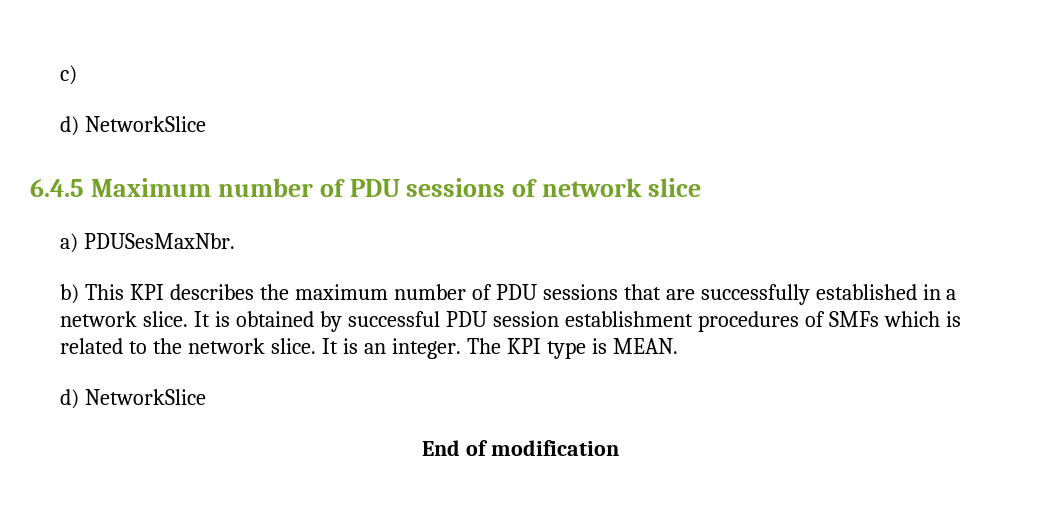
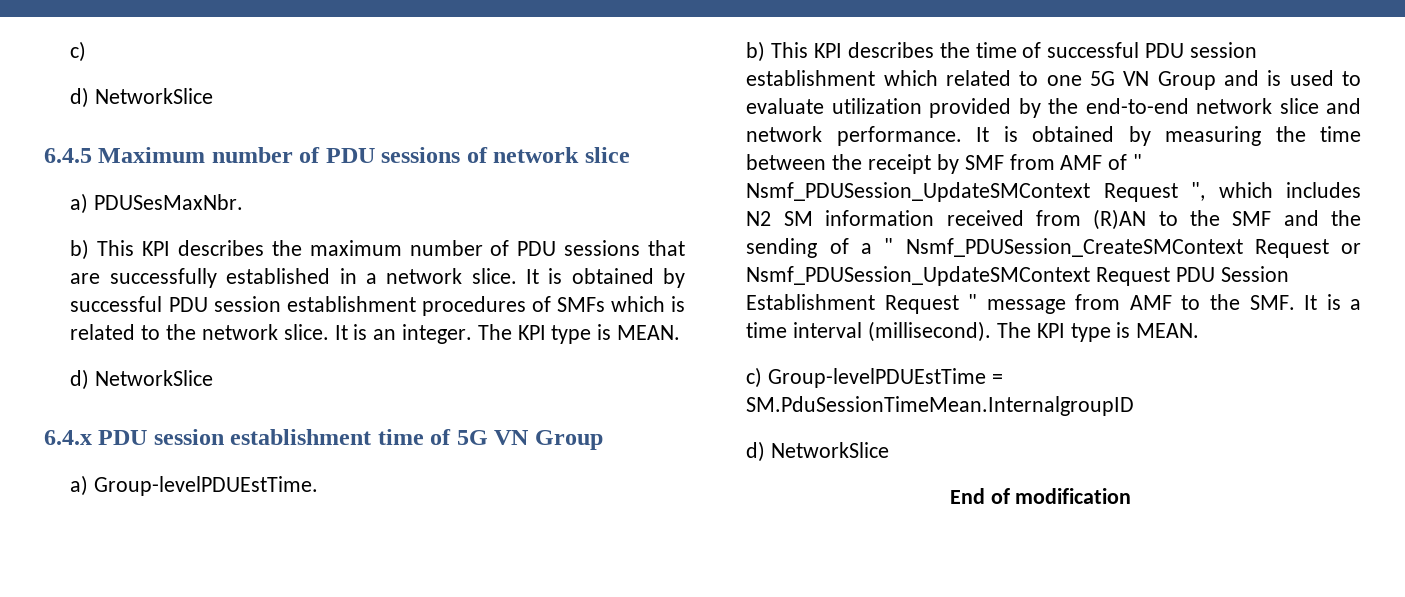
(207, 397) none -> [44,429,603,450] [70,475,319,496] [746,41,1257,62] [746,70,1361,90] [746,98,1361,118] [746,126,1361,146] [746,154,1142,174] [746,182,1361,202] [746,209,1361,230] [746,238,1361,258] [746,266,1289,286] [746,294,1361,314] [746,321,1200,342] [746,367,1004,388] [746,396,1135,416] [746,441,890,462] // 6.4.x PDU session establishment time of 5G VN Group // a) Group-levelPDUEstTime. // b) This KPI describes the time of successful PDU session establishment which related to one 5G VN Group and is used to evaluate utilization provided by the end-to-end network slice and network performance. It is obtained by measuring the time between the receipt by SMF from AMF of " Nsmf_PDUSession_UpdateSMContext Request ", which includes N2 SM information received from (R)AN to the SMF and the sending of a " Nsmf_PDUSession_CreateSMContext Request or Nsmf_PDUSession_UpdateSMContext Request PDU Session Establishment Request " message from AMF to the SMF. It is a time interval (millisecond). The KPI type is MEAN. // c) Group-levelPDUEstTime = SM.PduSessionTimeMean.InternalgroupID // d) NetworkSlice

